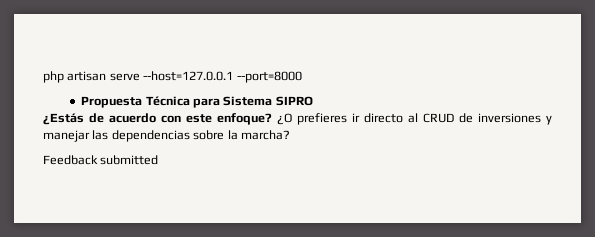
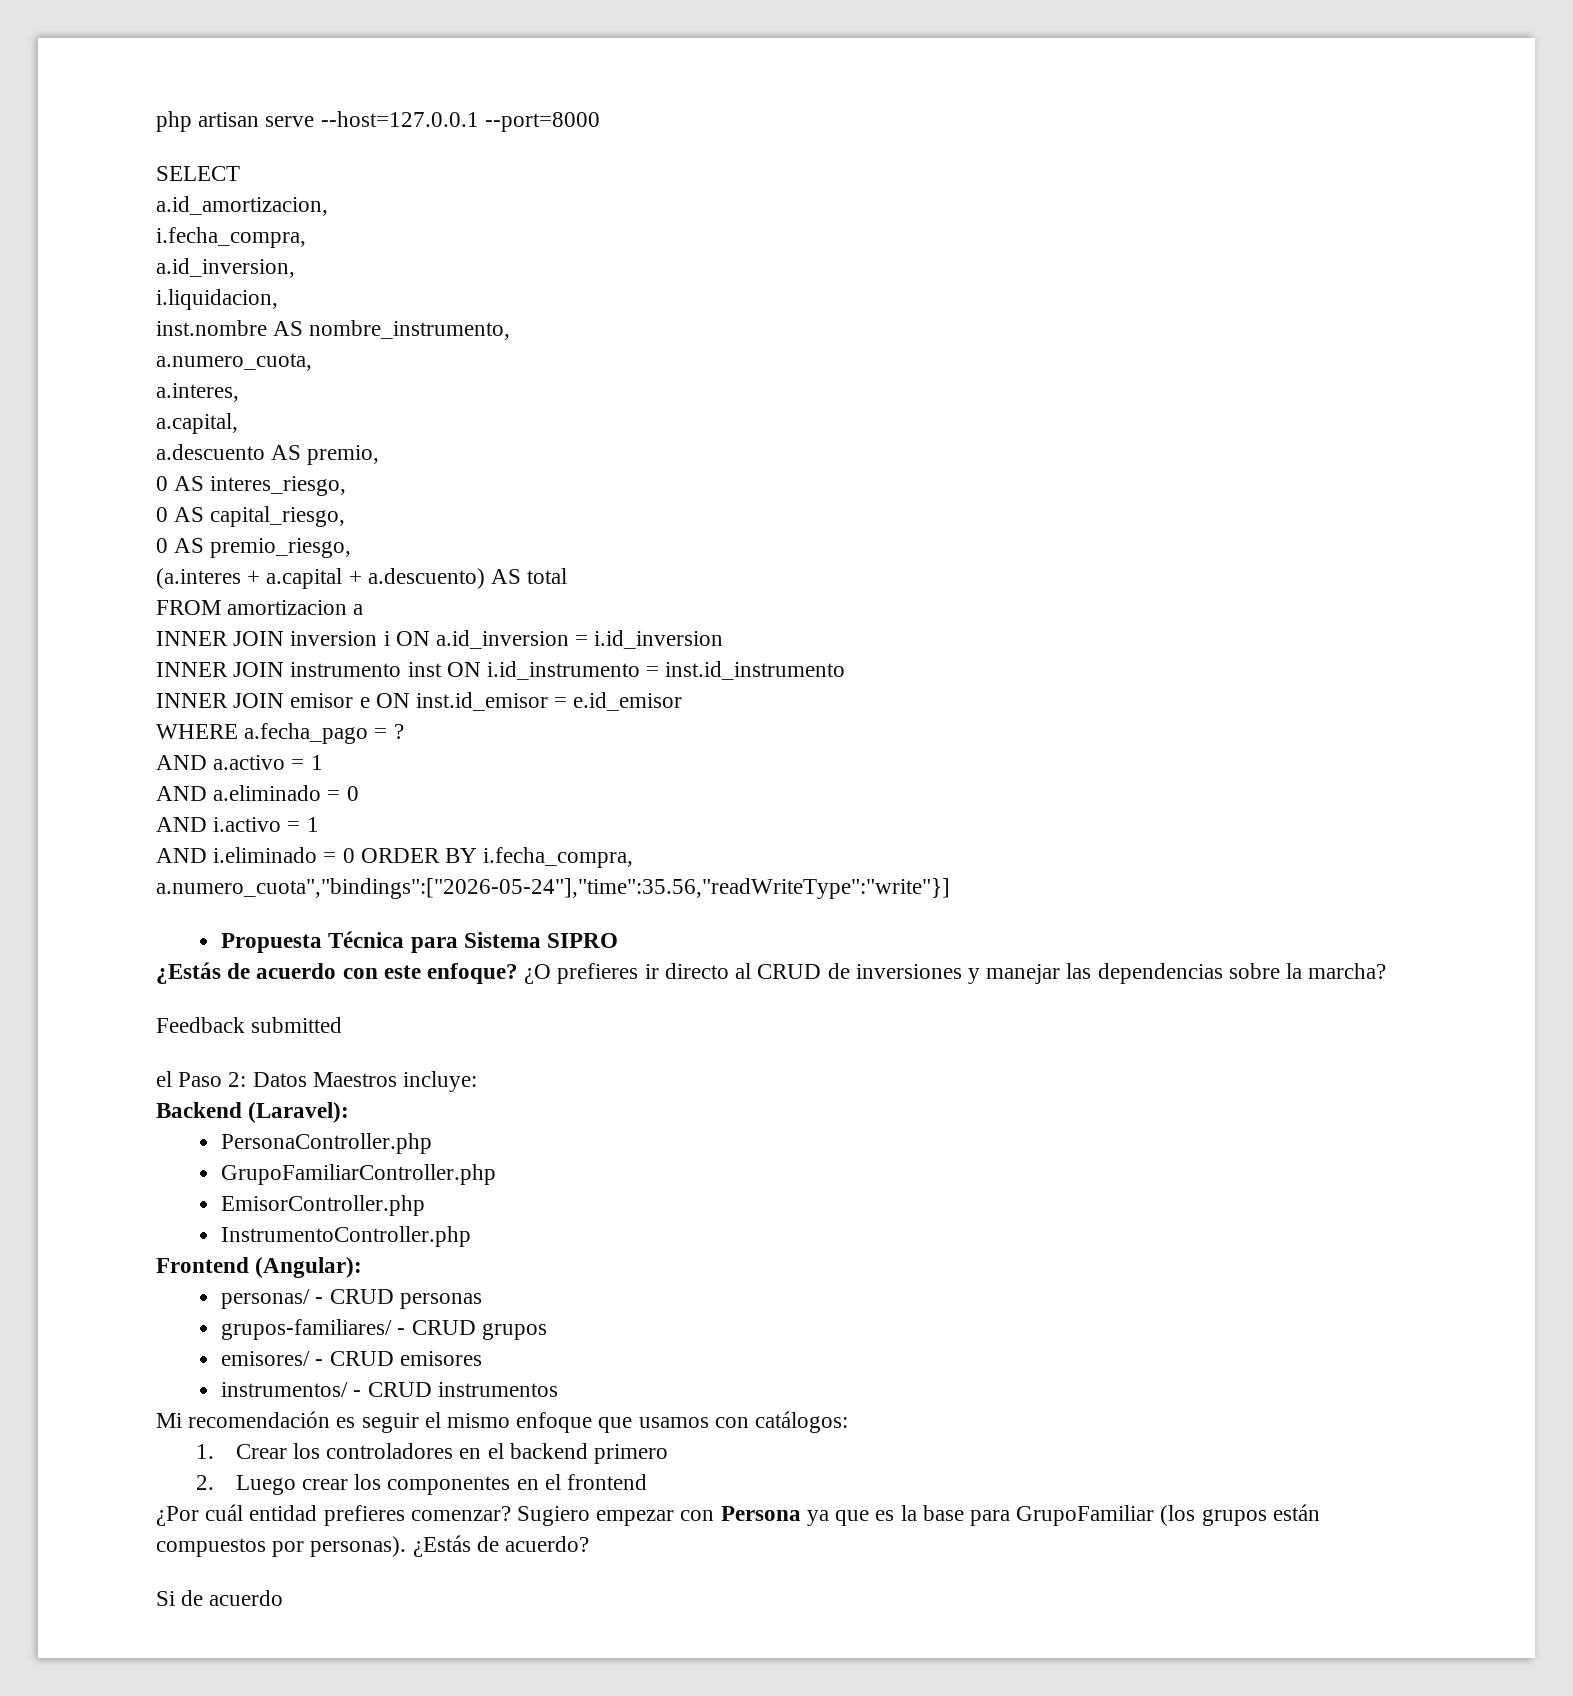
(302, 77) none -> [156,166,240,181] [156,196,328,216] [156,227,306,248] [156,258,295,278] [156,289,278,310] [156,320,511,340] [156,353,312,371] [156,383,239,402] [156,413,238,434] [156,444,380,465] [156,476,347,496] [156,506,346,527] [156,538,352,558] [156,568,568,589] [156,600,364,615] [156,630,724,649] [156,661,846,680] [156,692,683,711] [156,723,404,744] [156,755,323,770] [156,785,359,801] [156,817,319,832] [156,847,634,868] [156,878,950,899] // SELECT // a.id_amortizacion, // i.fecha_compra, // a.id_inversion, // i.liquidacion, // inst.nombre AS nombre_instrumento, // a.numero_cuota, // a.interes, // a.capital, // a.descuento AS premio, // 0 AS interes_riesgo, // 0 AS capital_riesgo, // 0 AS premio_riesgo, // (a.interes + a.capital + a.descuento) AS total // FROM amortizacion a // INNER JOIN inversion i ON a.id_inversion = i.id_inversion // INNER JOIN instrumento inst ON i.id_instrumento = inst.id_instrumento // INNER JOIN emisor e ON inst.id_emisor = e.id_emisor // WHERE a.fecha_pago = ? // AND a.activo = 1 // AND a.eliminado = 0 // AND i.activo = 1 // AND i.eliminado = 0 ORDER BY i.fecha_compra, a.numero_cuota","bindings":["2026-05-24"],"time":35.56,"readWriteType":"write"}]
(159, 160) none -> [156,1071,478,1092] [156,1102,350,1123] [221,1133,433,1154] [221,1164,497,1185] [221,1195,426,1216] [221,1226,472,1247] [156,1257,363,1278] [221,1289,482,1309] [221,1319,547,1340] [221,1351,482,1366] [221,1382,558,1397] [156,1411,849,1433] [195,1443,668,1464] [195,1474,647,1495] [156,1504,1320,1526] [156,1535,590,1557] [156,1590,284,1606] // el Paso 2: Datos Maestros incluye: // Backend (Laravel): // PersonaController.php // GrupoFamiliarController.php // EmisorController.php // InstrumentoController.php // Frontend (Angular): // personas/ - CRUD personas // grupos-familiares/ - CRUD grupos // emisores/ - CRUD emisores // instrumentos/ - CRUD instrumentos // Mi recomendación es seguir el mismo enfoque que usamos con catálogos: // 1. Crear los controladores en el backend primero // 2. Luego crear los componentes en el frontend // ¿Por cuál entidad prefieres comenzar? Sugiero empezar con Persona ya que es la base para GrupoFamiliar (los grupos están compuestos por personas). ¿Estás de acuerdo? // Si de acuerdo

